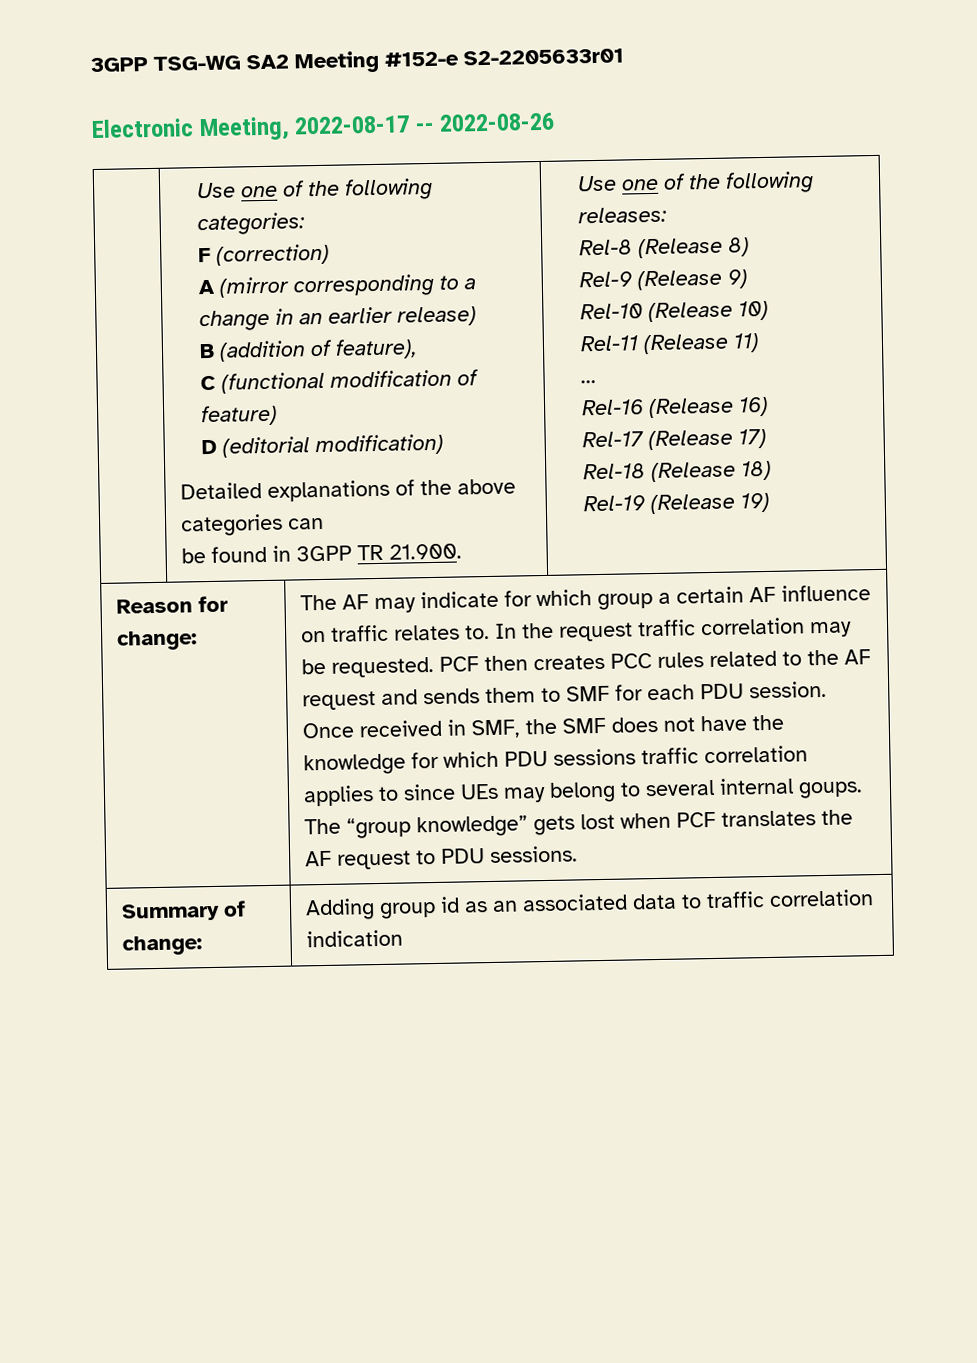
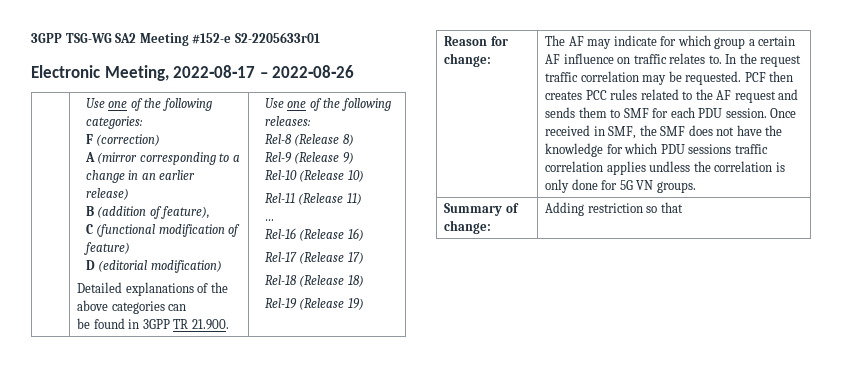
[414,122,435,133] -- -> [259,72,268,78] –
[377,777,863,803] [303,809,853,839] [304,845,578,870] [120,900,246,922] [121,935,202,956] [304,889,874,921] [305,929,403,948] to since UEs may belong to several internal goups. The “group knowledge” gets lost when PCF translates the AF request to PDU sessions. // Summary of change: | Adding group id as an associated data to traffic correlation indication -> [649,161,785,172] [545,179,696,193] [444,203,519,216] [444,220,492,234] [545,202,683,216] undless the correlation is only done for 5G VN groups. // Summary of change: | Adding restriction so that

